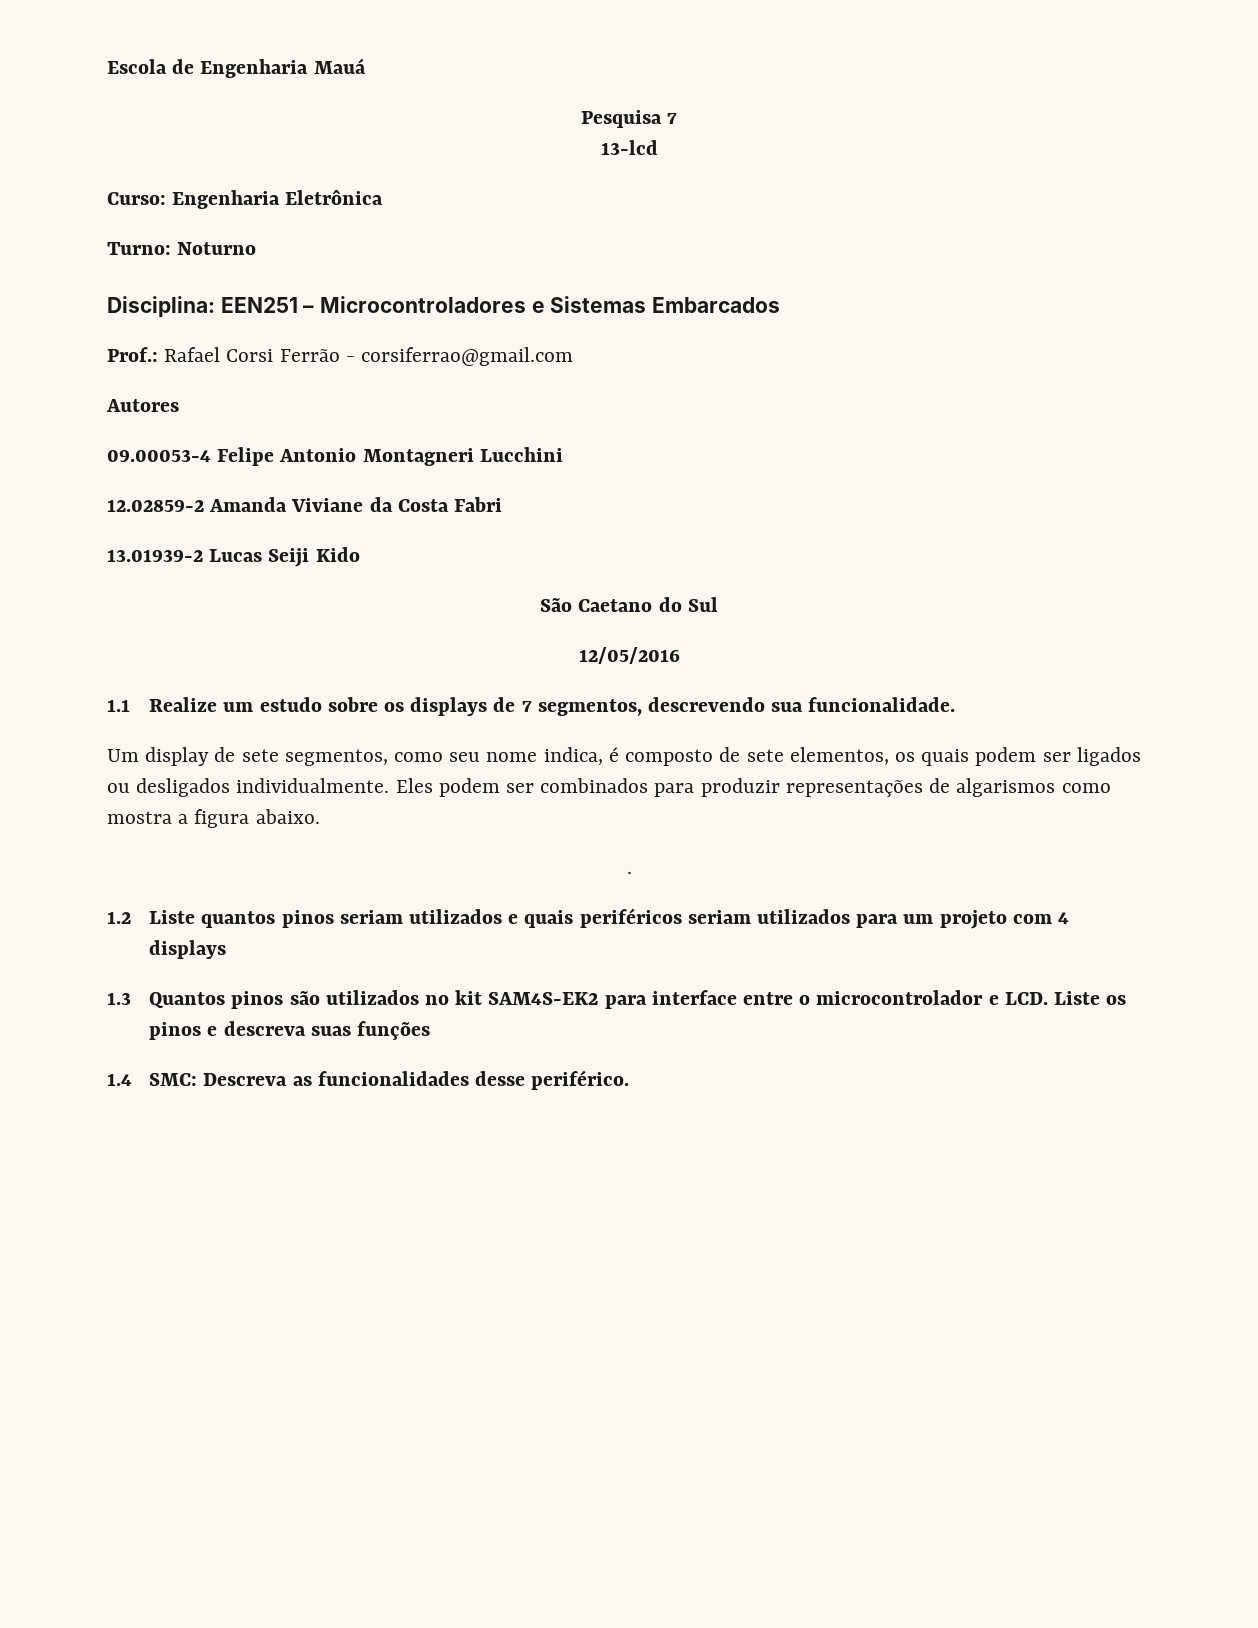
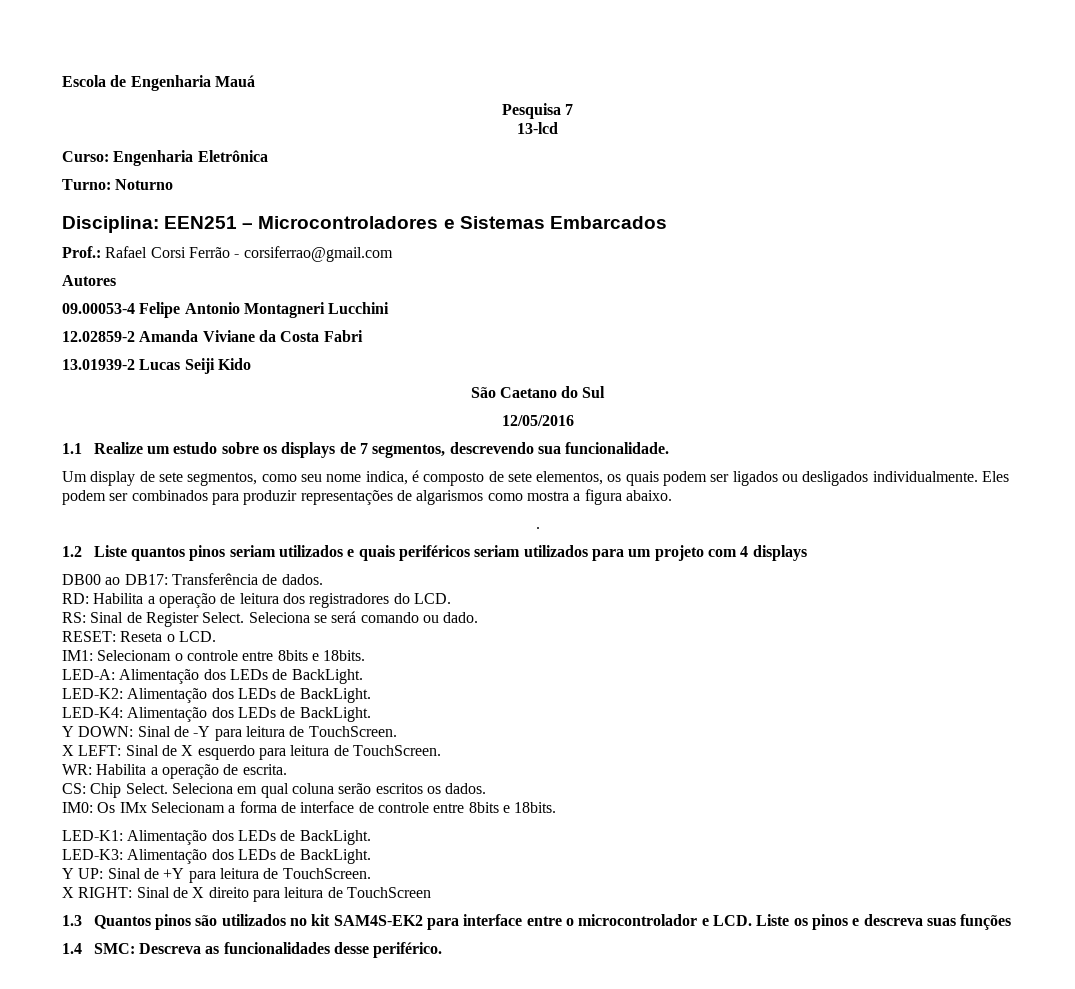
(227, 949) none -> [62,573,323,585] [62,593,451,608] [62,611,479,627] [62,631,216,642] [62,650,366,661] [62,669,363,684] [62,688,371,703] [62,707,371,722] [62,726,397,741] [62,745,441,760] [62,764,287,779] [62,783,487,798] [62,801,557,813] [62,830,371,845] [62,849,371,864] [62,868,371,883] [62,887,431,902] // DB00 ao DB17: Transferência de dados. // RD: Habilita a operação de leitura dos registradores do LCD. // RS: Sinal de Register Select. Seleciona se será comando ou dado. // RESET: Reseta o LCD. // IM1: Selecionam o controle entre 8bits e 18bits. // LED-A: Alimentação dos LEDs de BackLight. // LED-K2: Alimentação dos LEDs de BackLight. // LED-K4: Alimentação dos LEDs de BackLight. // Y DOWN: Sinal de -Y para leitura de TouchScreen. // X LEFT: Sinal de X esquerdo para leitura de TouchScreen. // WR: Habilita a operação de escrita. // CS: Chip Select. Seleciona em qual coluna serão escritos os dados. // IM0: Os IMx Selecionam a forma de interface de controle entre 8bits e 18bits. // LED-K1: Alimentação dos LEDs de BackLight. // LED-K3: Alimentação dos LEDs de BackLight. // Y UP: Sinal de +Y para leitura de TouchScreen. // X RIGHT: Sinal de X direito para leitura de TouchScreen

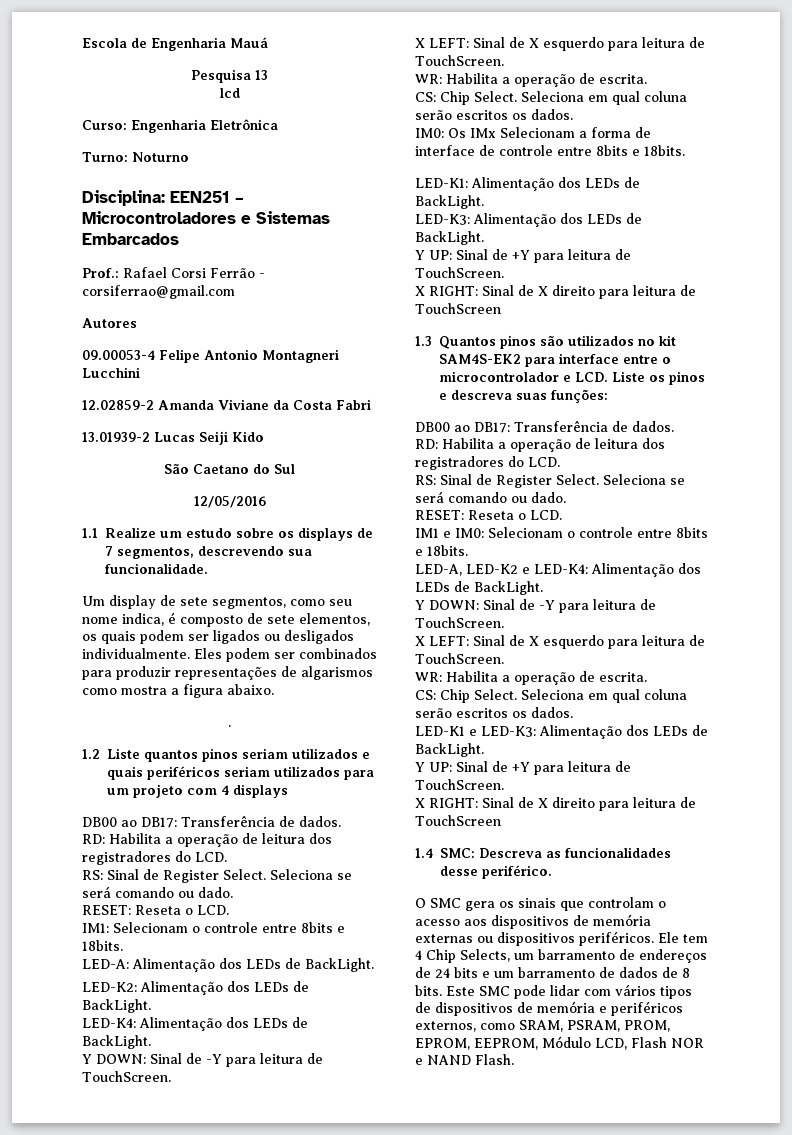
[565,104,574,115] [517,122,558,134] 7 // 13-lcd -> [255,70,268,80] [219,88,240,98] 13 // lcd
[960,914,1012,930] funções -> [551,389,608,403] [415,420,674,433] [415,438,665,452] [415,456,560,470] [415,474,685,488] [415,491,566,503] [415,510,562,520] [415,527,708,538] [415,545,468,556] [415,563,701,577] [415,581,543,595] [415,599,656,613] [415,617,504,628] [415,635,705,649] [415,653,504,664] [415,671,647,685] [415,689,687,703] [415,707,573,718] [415,725,708,739] [415,743,484,757] [415,761,631,775] [415,779,504,790] [415,797,696,811] [415,815,501,826] funções: // DB00 ao DB17: Transferência de dados. // RD: Habilita a operação de leitura dos registradores do LCD. // RS: Sinal de Register Select. Seleciona se será comando ou dado. // RESET: Reseta o LCD. // IM1 e IM0: Selecionam o controle entre 8bits e 18bits. // LED-A, LED-K2 e LED-K4: Alimentação dos LEDs de BackLight. // Y DOWN: Sinal de -Y para leitura de TouchScreen. // X LEFT: Sinal de X esquerdo para leitura de TouchScreen. // WR: Habilita a operação de escrita. // CS: Chip Select. Seleciona em qual coluna serão escritos os dados. // LED-K1 e LED-K3: Alimentação dos LEDs de BackLight. // Y UP: Sinal de +Y para leitura de TouchScreen. // X RIGHT: Sinal de X direito para leitura de TouchScreen
(443, 950) none -> [415,897,666,911] [415,914,651,929] [415,931,708,946] [415,949,707,963] [415,967,690,978] [415,984,692,999] [415,1001,683,1016] [415,1020,670,1032] [415,1036,704,1050] [415,1054,514,1065] // O SMC gera os sinais que controlam o acesso aos dispositivos de memória externas ou dispositivos periféricos. Ele tem 4 Chip Selects, um barramento de endereços de 24 bits e um barramento de dados de 8 bits. Este SMC pode lidar com vários tipos de dispositivos de memória e periféricos externos, como SRAM, PSRAM, PROM, EPROM, EEPROM, Módulo LCD, Flash NOR e NAND Flash.

